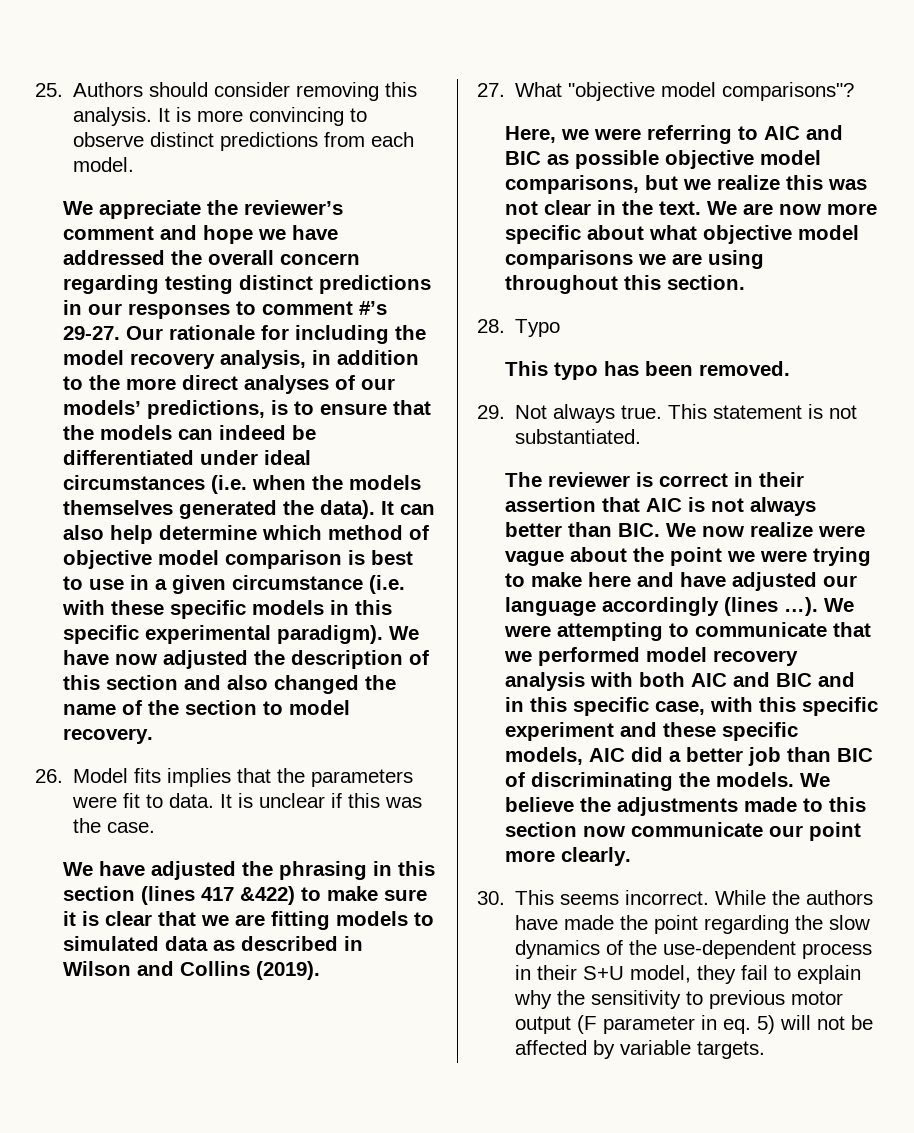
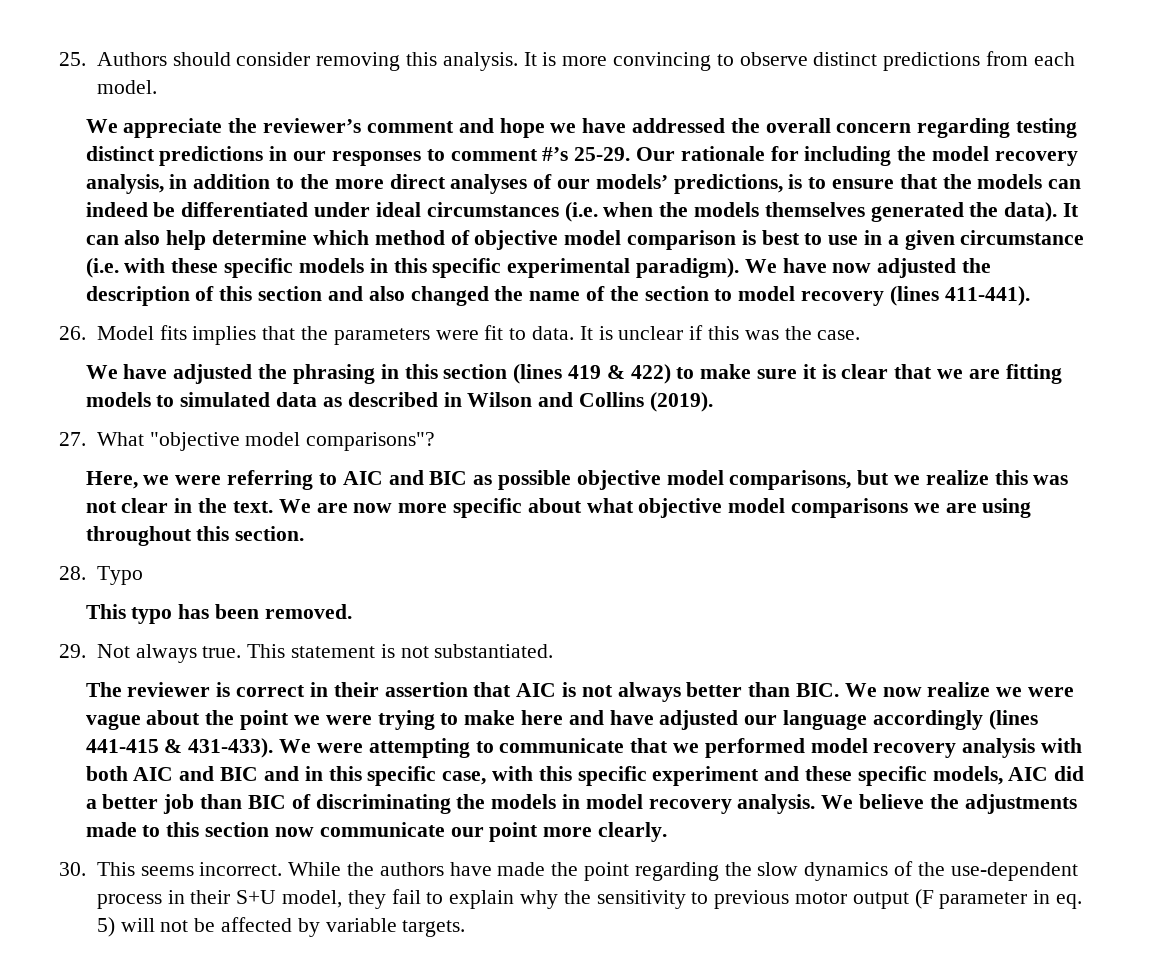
[63,326,121,340] 29-27. -> [574,147,631,161] 25-29.
[63,728,154,744] recovery. -> [800,286,1030,306] recovery (lines 411-441).
[201,886,296,905] 417 &422) -> [567,364,671,384] 419 & 422)
(814, 529) none -> [996,687,1023,697] we
[784,597,819,616] …). -> [85,738,274,758] 441-415 & 431-433).
[716,772,795,787] models. -> [491,794,816,814] models in model recovery analysis.

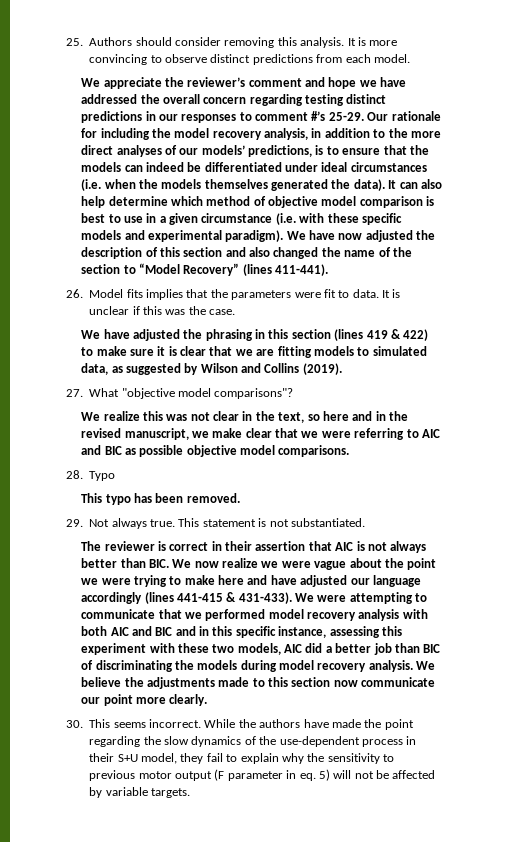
[369,258,502,278] in this specific -> [124,230,145,240] and
[738,286,884,306] model recovery -> [138,263,240,276] “Model Recovery”
[276,392,462,407] data as described in -> [81,363,199,375] data, as suggested by
[85,471,138,489] Here, -> [81,411,409,423] [81,428,299,440] We realize this was not clear in the text, so here and in the revised manuscript, we make clear that
[729,470,1069,490] [85,498,1032,518] [85,526,305,546] comparisons, but we realize this was not clear in the text. We are now more specific about what objective model comparisons we are using throughout this section. -> [278,445,350,457] comparisons.
[442,766,927,786] case, with this specific experiment and these specific -> [278,626,402,638] [81,643,235,655] instance, assessing this experiment with these two
[561,794,580,809] in -> [240,660,277,672] during

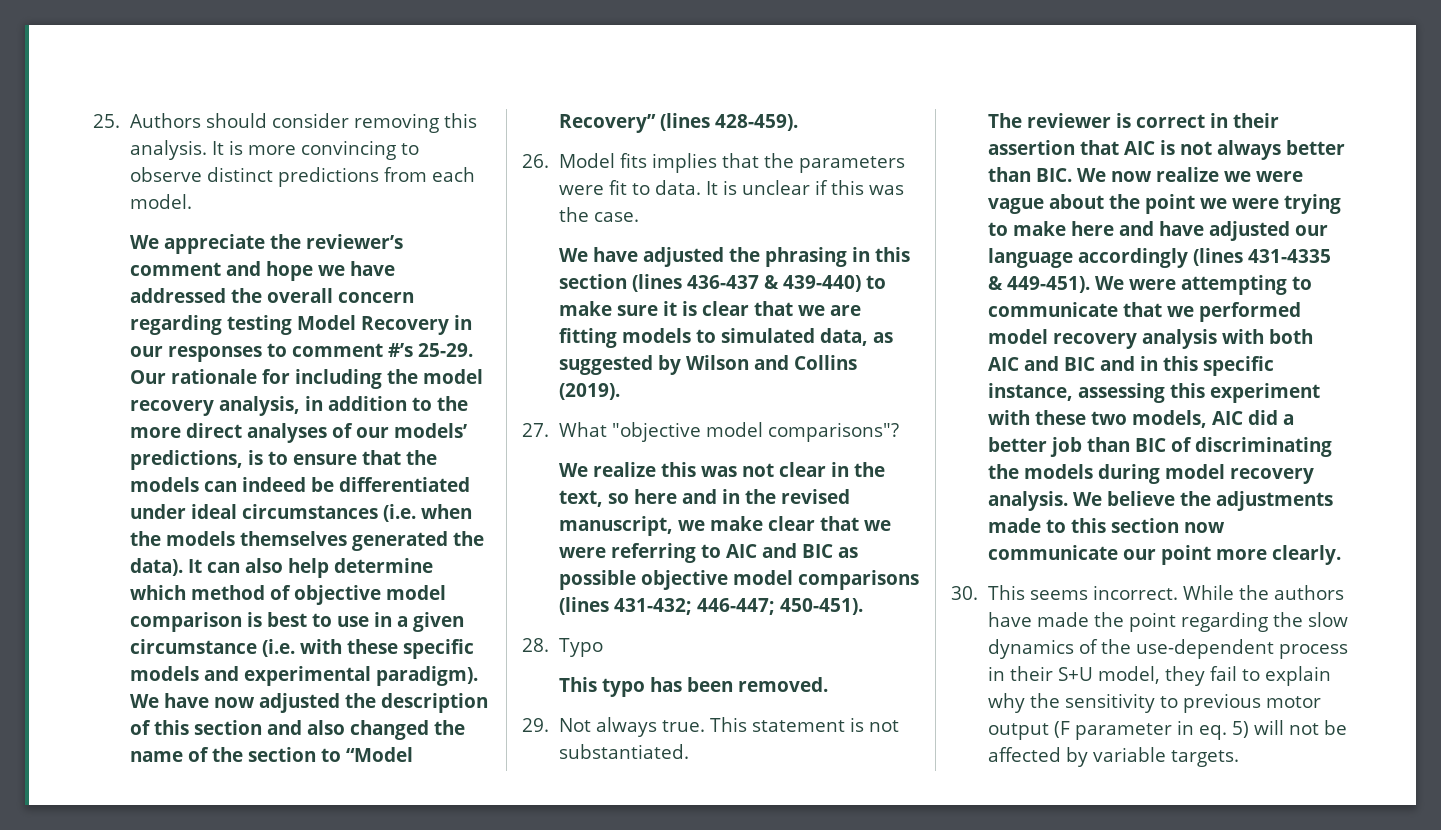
[346,94,387,104] [81,111,143,123] distinct predictions -> [296,315,449,335] Model Recovery
[275,264,329,276] 411-441). -> [714,114,798,131] 428-459).
[366,329,429,341] 419 & 422) -> [686,275,861,292] 436-437 & 439-440)
[278,445,350,457] comparisons. -> [797,570,919,590] [558,597,863,615] comparisons (lines 431-432; 446-447; 450-451).
[176,592,292,604] 441-415 & 431-433). -> [1247,249,1331,263] [987,276,1090,293] 431-4335 & 449-451).

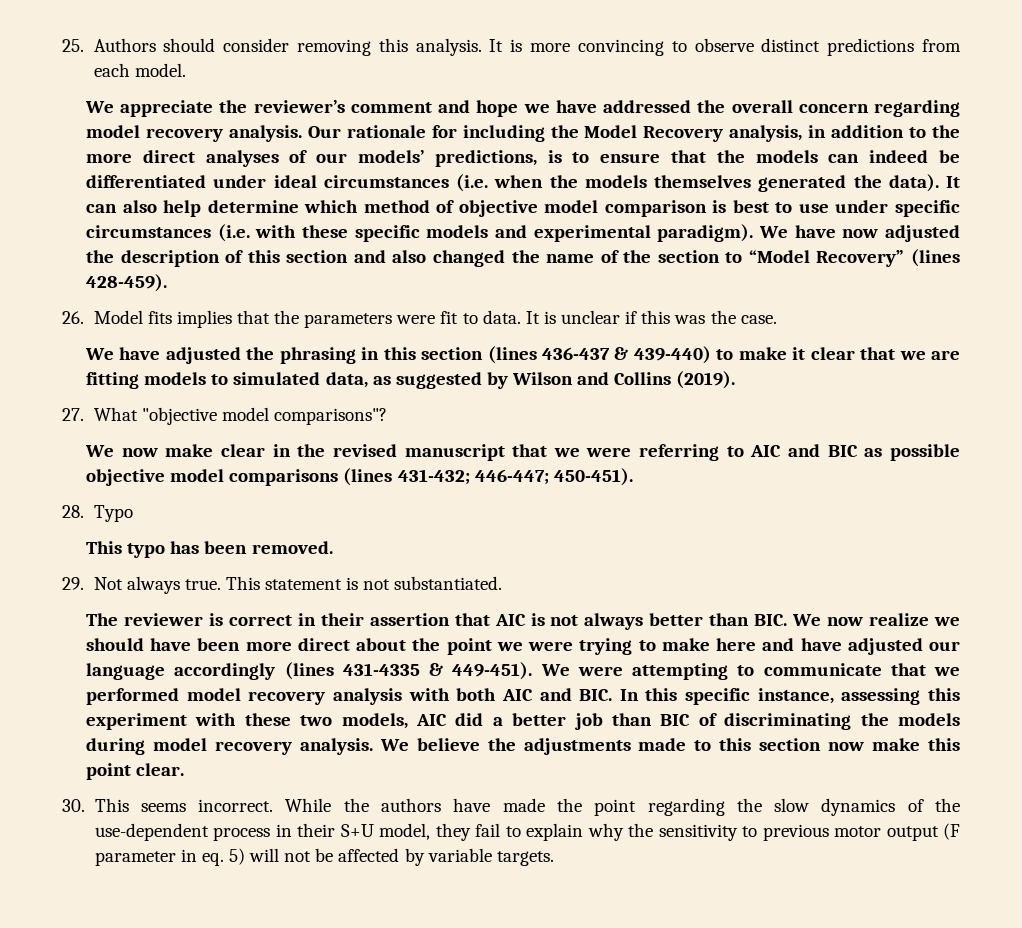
[226,315,472,335] [129,343,473,362] testing Model Recovery in our responses to comment #’s 25-29. -> [86,125,302,142] model recovery analysis.
[422,369,483,384] [129,400,214,416] model recovery -> [584,125,724,142] Model Recovery
[373,612,464,632] [129,639,257,654] in a given circumstance -> [835,200,961,217] [86,225,212,238] under specific circumstances
[616,301,697,316] sure it is -> [792,347,806,360] it
[592,462,885,477] [558,489,850,507] [558,516,815,536] realize this was not clear in the text, so here and in the revised manuscript, we make clear -> [121,444,505,461] now make clear in the revised manuscript
[1255,171,1303,182] [987,198,1044,214] were vague -> [86,638,350,651] should have been more direct
[1063,356,1158,371] BIC and in -> [579,689,639,701] BIC. In
[987,545,1341,565] communicate our point more clearly. -> [872,738,960,751] [86,763,185,780] make this point clear.

